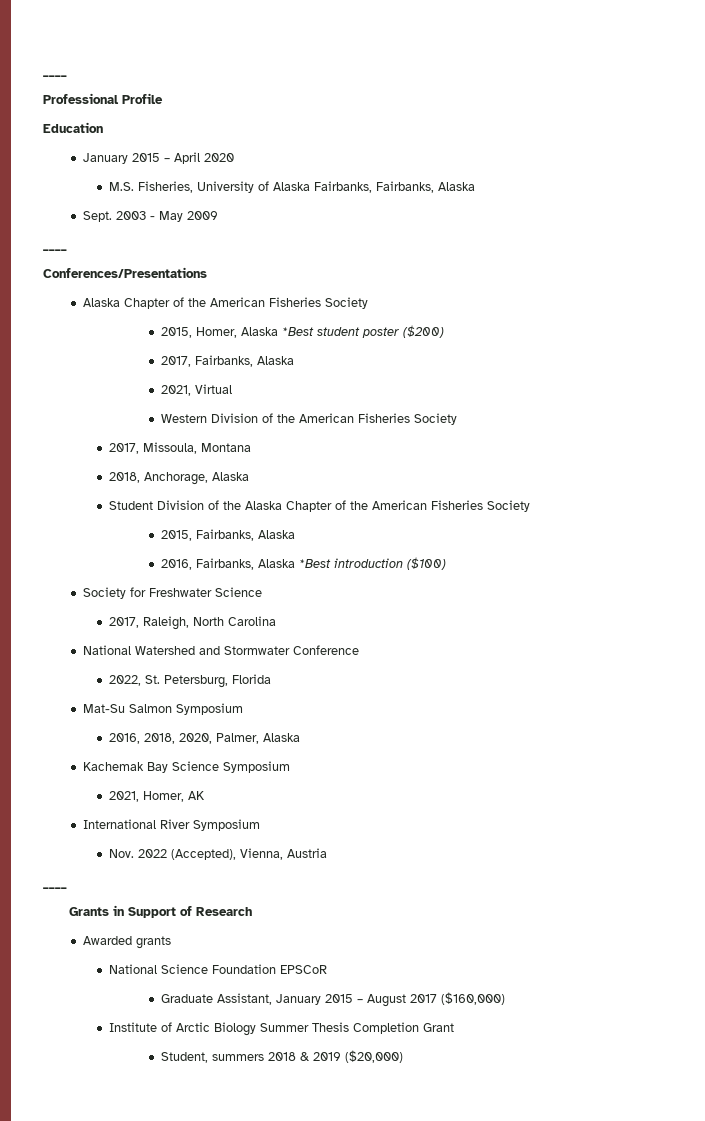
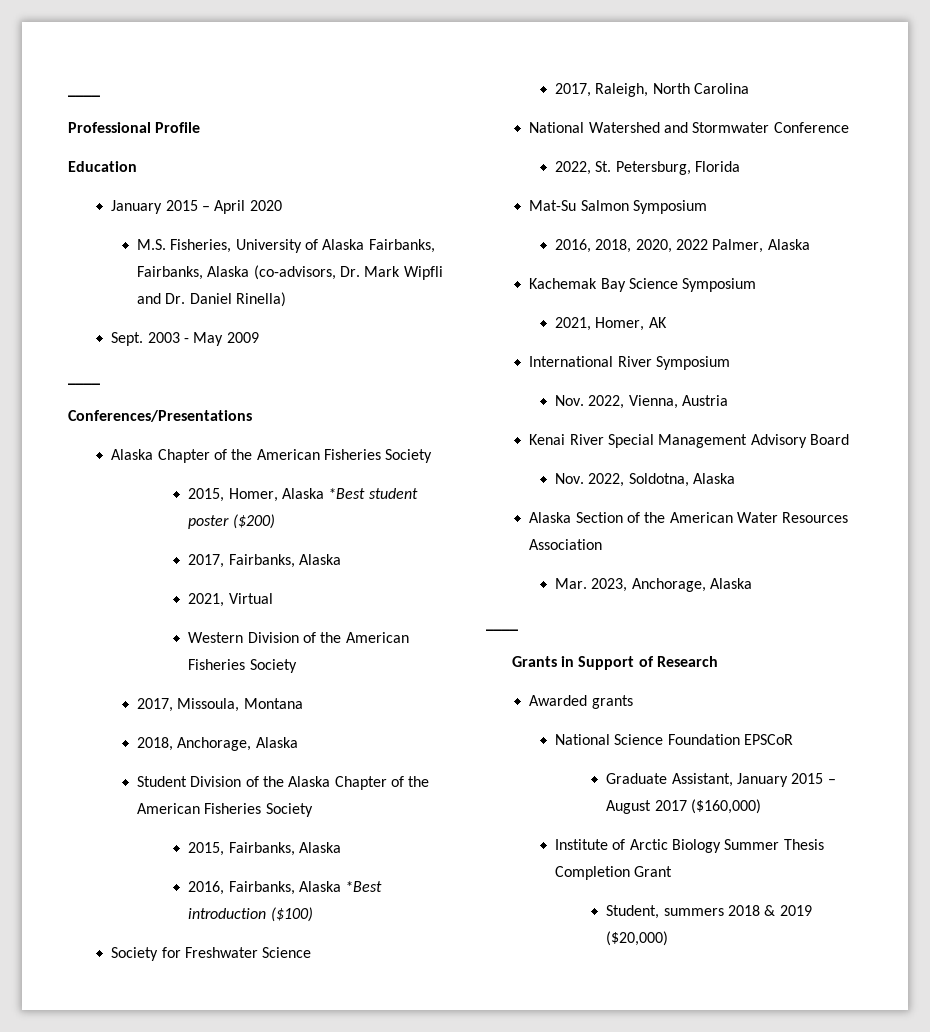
(475, 186) none -> [253,265,443,280] [136,292,286,307] (co-advisors, Dr. Mark Wipfli and Dr. Daniel Rinella)
(212, 738) none -> [675,239,708,250] 2022
[137,849,236,860] 2022 (Accepted), -> [588,395,625,409] 2022,
(327, 853) none -> [529,434,849,448] [554,473,735,487] [529,512,849,523] [529,539,603,550] [554,578,752,592] // Kenai River Special Management Advisory Board // Nov. 2022, Soldotna, Alaska // Alaska Section of the American Water Resources Association // Mar. 2023, Anchorage, Alaska

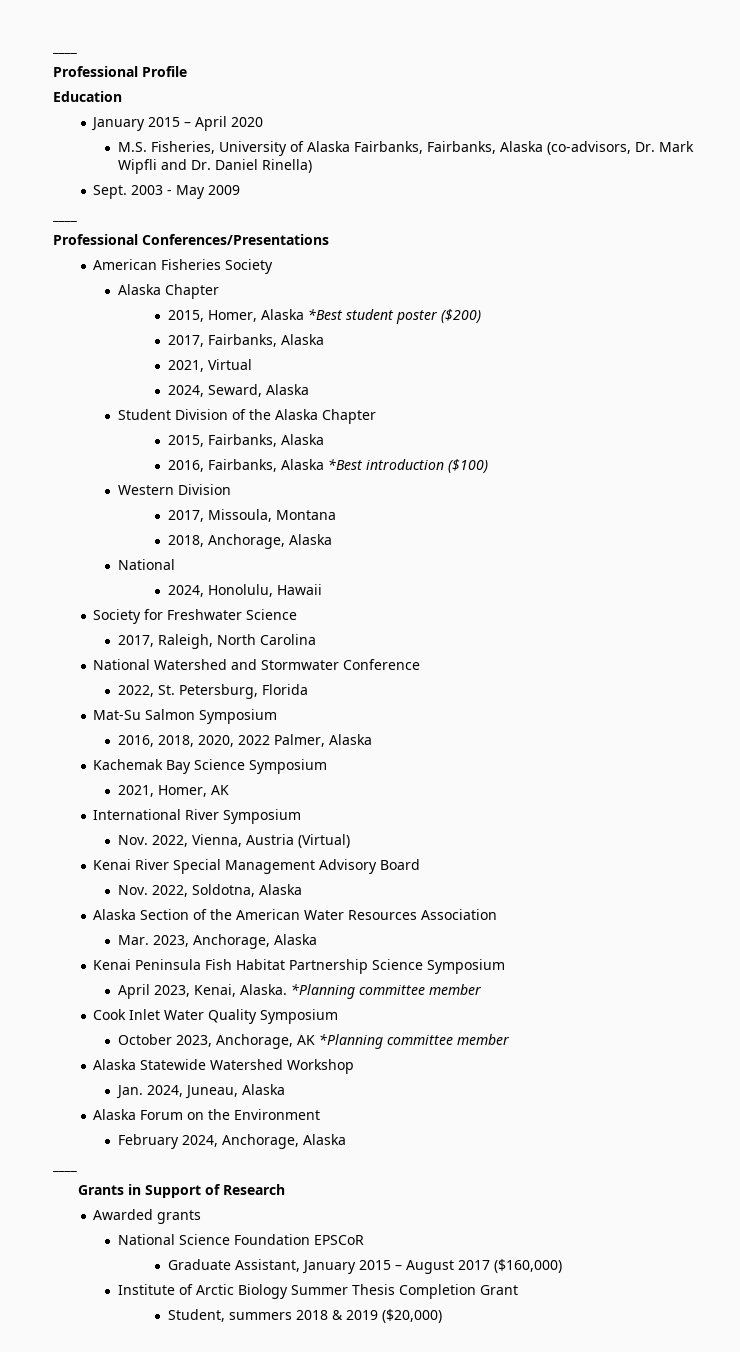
(100, 383) none -> [53,234,138,245] Professional
[111,449,433,463] // Alaska Chapter of the American Fisheries Society -> [93,259,274,274] [117,284,219,299] // American Fisheries Society // Alaska Chapter
[188,632,409,643] [188,659,297,673] [136,698,303,712] [136,737,252,751] Western Division of the American Fisheries Society // 2017, Missoula, Montana // 2018, Anchorage, -> [167,384,262,397] 2024, Seward,
[390,776,430,787] [136,803,313,817] of the American Fisheries Society -> (376, 416) none
(313, 914) none -> [117,484,231,495] [167,509,336,522] [167,534,332,549] [117,559,175,570] [167,584,322,597] // Western Division // 2017, Missoula, Montana // 2018, Anchorage, Alaska // National // 2024, Honolulu, Hawaii
(728, 400) none -> [297,834,350,848] (Virtual)
(752, 583) none -> [93,959,506,974] [117,984,481,999] [93,1009,339,1024] [117,1034,509,1049] [93,1059,355,1074] [115,1084,285,1099] [93,1109,321,1120] [117,1134,346,1149] // Kenai Peninsula Fish Habitat Partnership Science Symposium // April 2023, Kenai, Alaska. *Planning committee member // Cook Inlet Water Quality Symposium // October 2023, Anchorage, AK *Planning committee member // Alaska Statewide Watershed Workshop // Jan. 2024, Juneau, Alaska // Alaska Forum on the Environment // February 2024, Anchorage, Alaska

